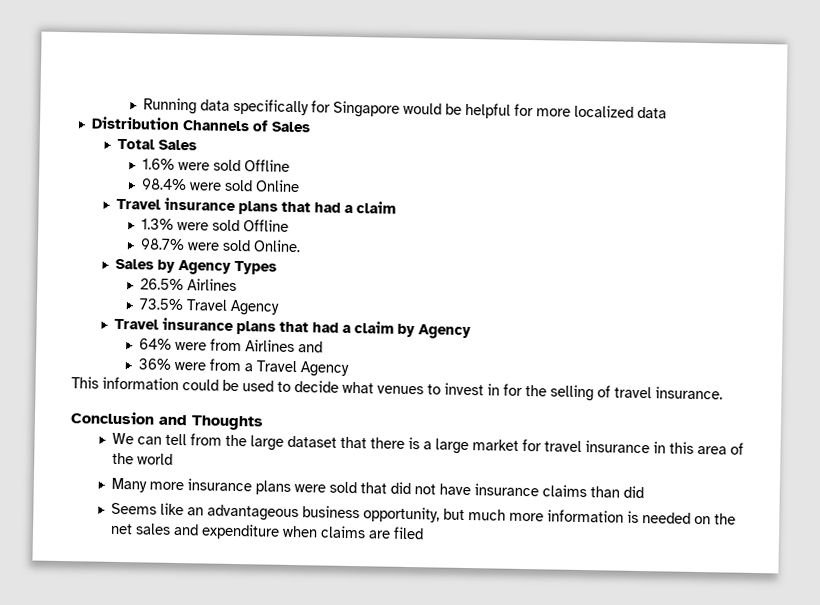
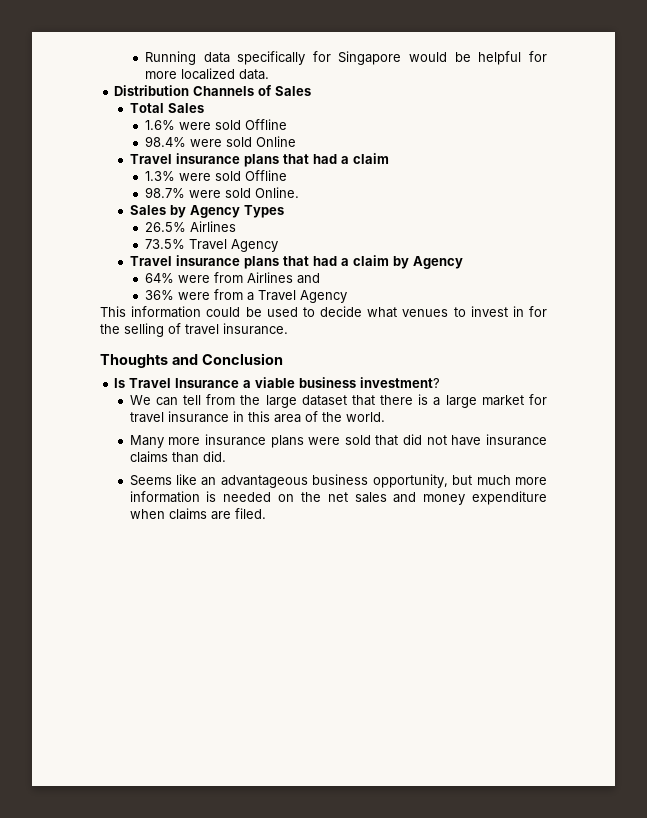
[637,106,668,119] data -> [238,69,269,80] data.
(723, 393) none -> [100,354,198,368] Thoughts and
[158,414,264,431] and Thoughts -> [114,377,441,388] // Is Travel Insurance a viable business investment?
[136,453,173,465] world -> [345,412,385,422] world.
[622,485,644,499] did -> [202,451,226,462] did.
(199, 529) none -> [423,494,466,505] money
[392,526,424,540] filed -> [234,508,266,519] filed.

